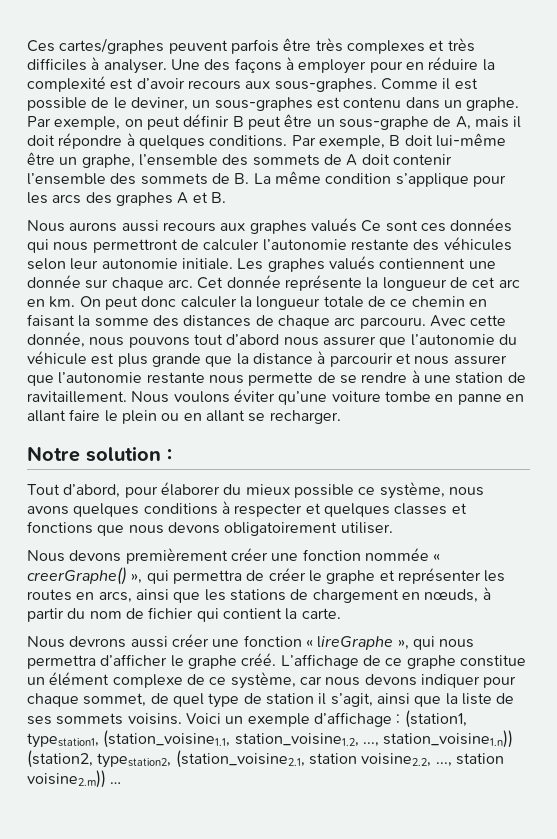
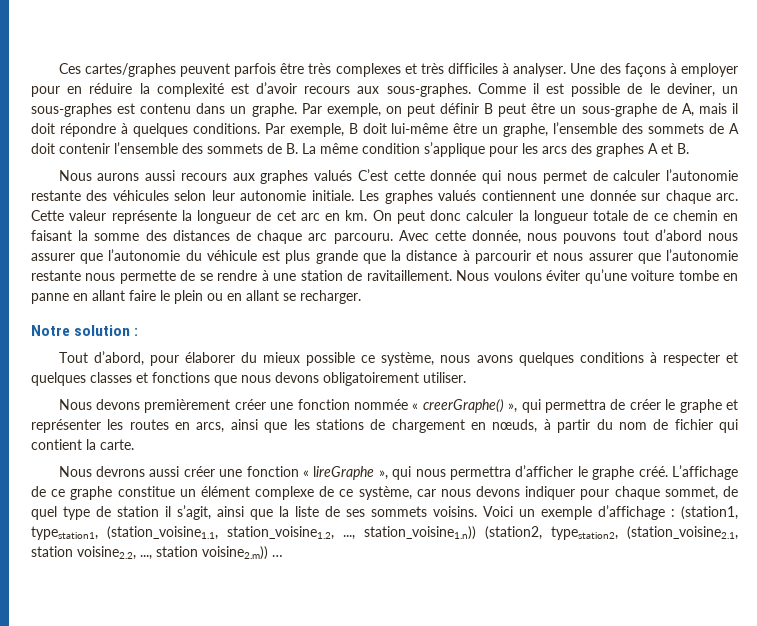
[361,218,513,232] [27,239,178,253] Ce sont ces données qui nous permettront -> [357,169,587,184] C’est cette donnée qui nous permet
[197,275,281,289] Cet donnée -> [31,210,107,221] Cette valeur

